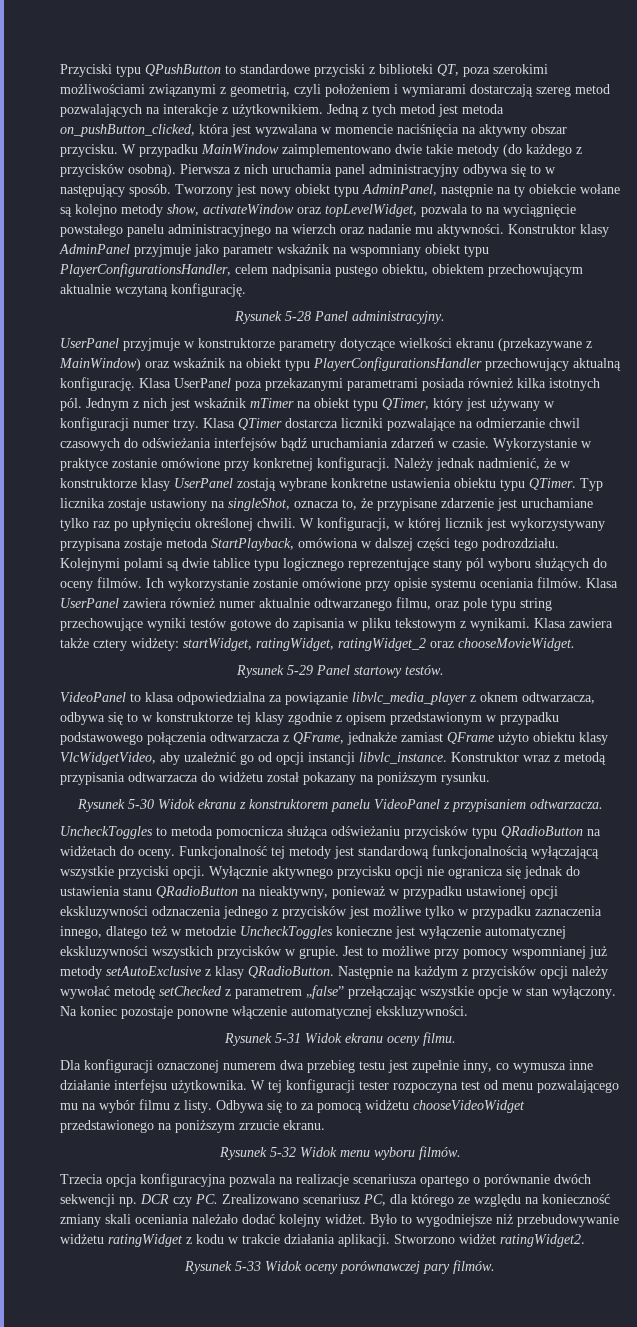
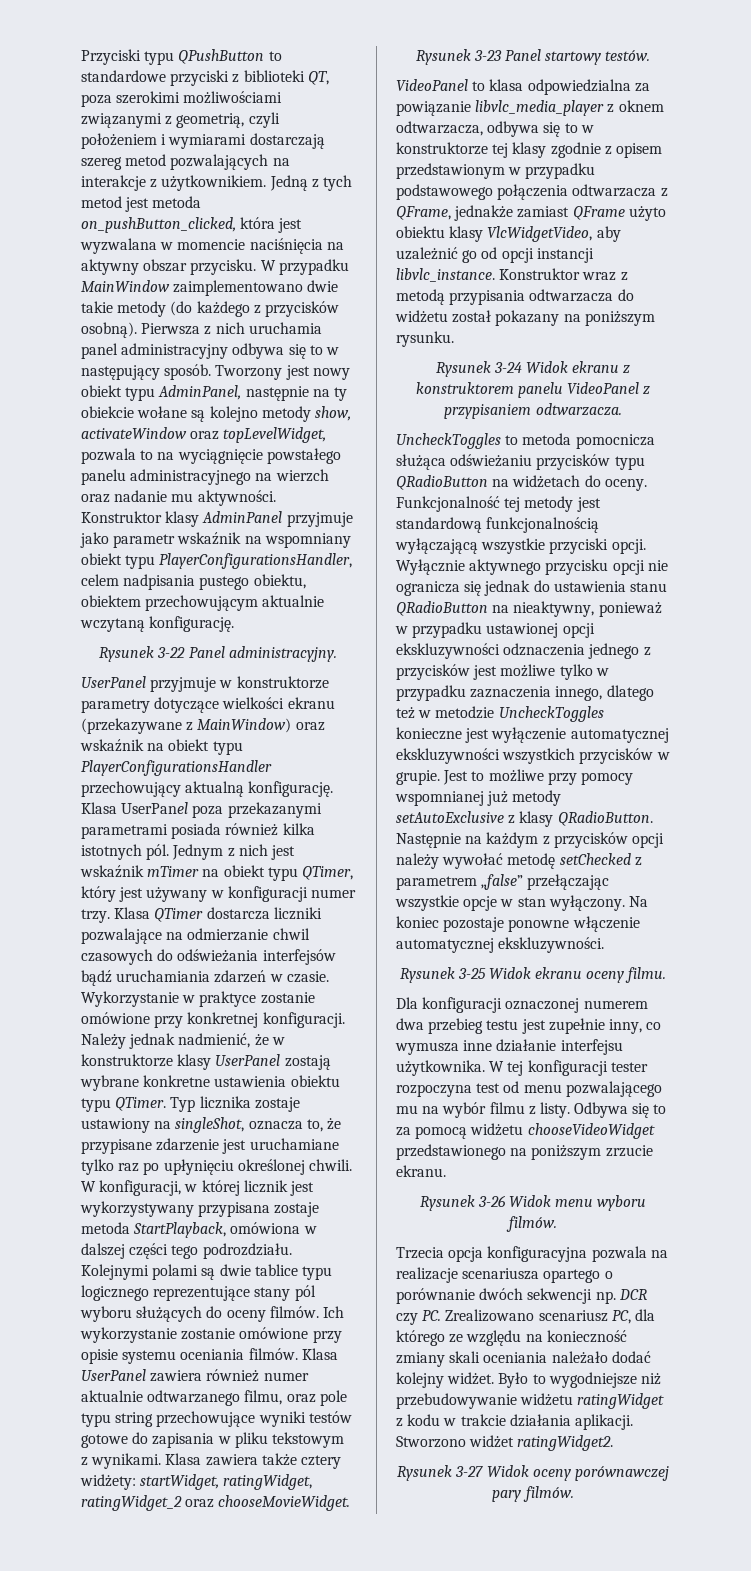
[285,311,311,321] 5-28 -> [157,647,186,658] 3-22
[286,665,313,675] 5-29 -> [473,50,502,61] 3-23
[127,799,154,809] 5-30 -> [493,362,522,373] 3-24
[274,1033,301,1043] 5-31 -> [457,968,486,979] 3-25
[269,1147,296,1157] 5-32 -> [477,1195,506,1207] 3-26
[235,1261,261,1271] 5-33 -> [455,1466,484,1477] 3-27

